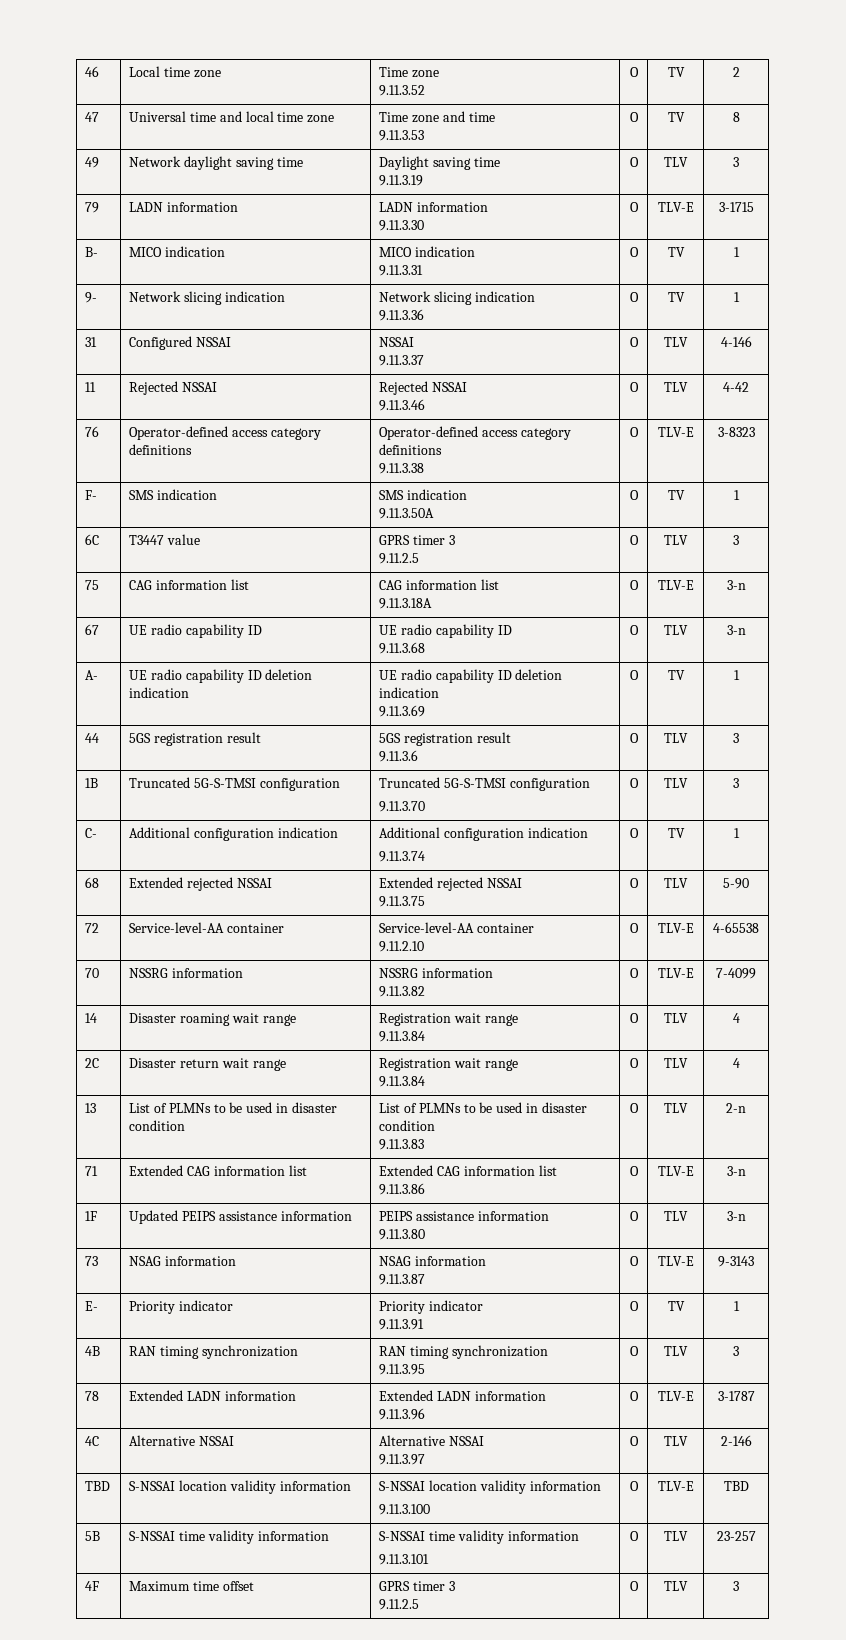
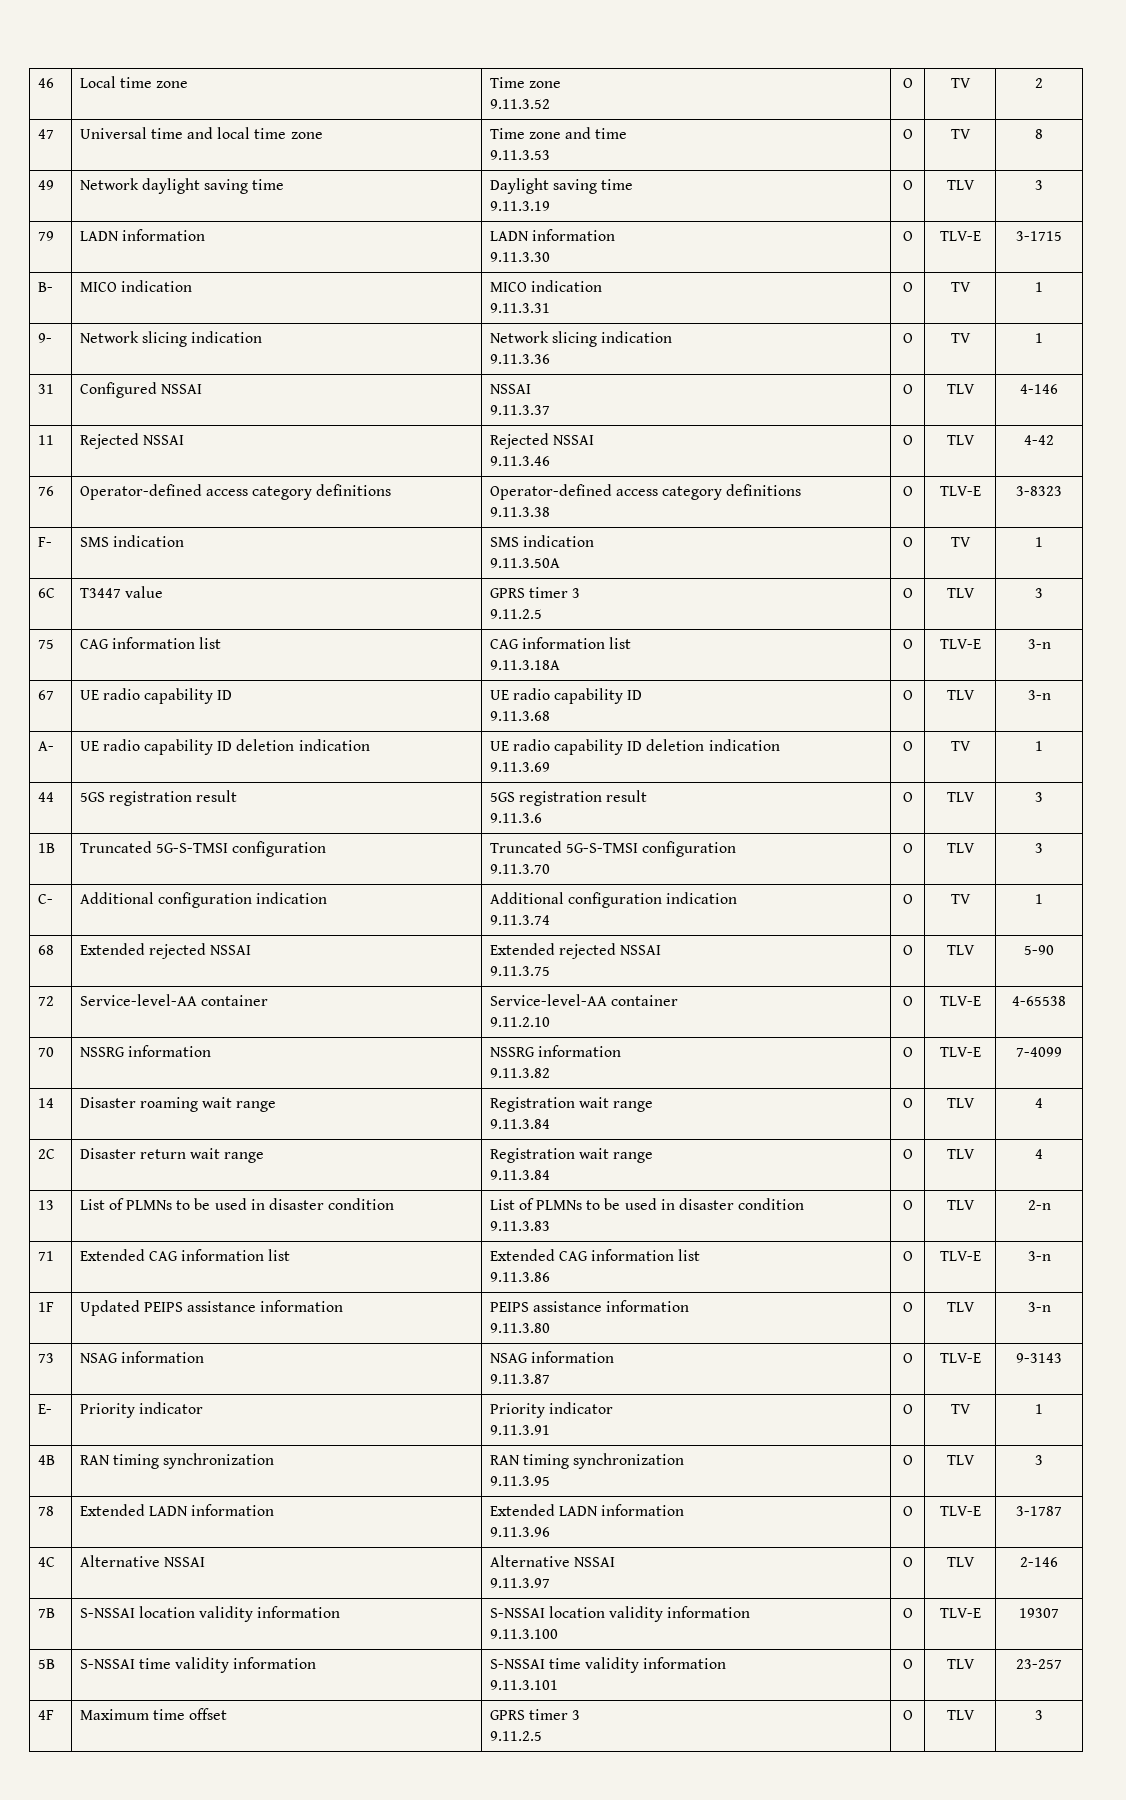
[85,1481,111,1491] TBD -> [37,1608,55,1618] 7B
[723,1481,749,1491] TBD -> [1019,1608,1059,1618] 19307

